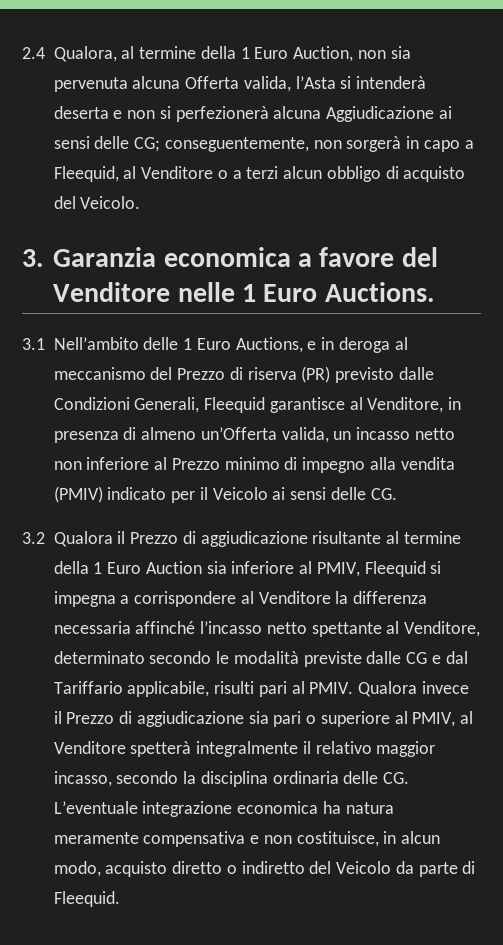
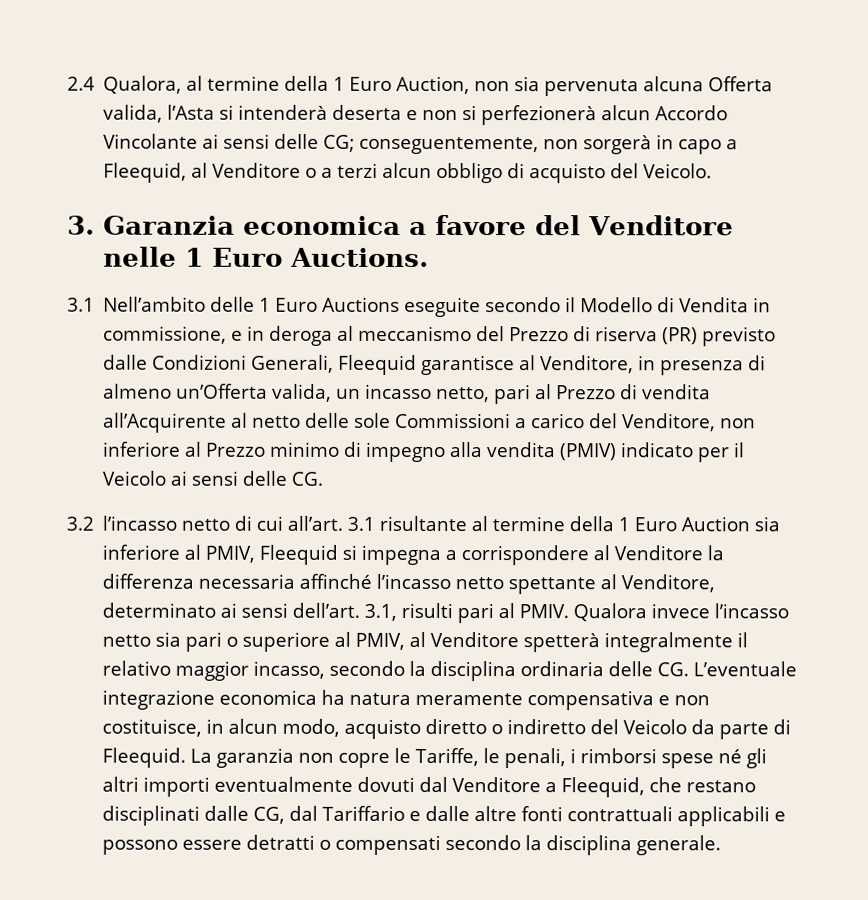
[273,106,435,122] alcuna Aggiudicazione -> [601,105,729,121] [103,133,199,149] alcun Accordo Vincolante
[235,337,303,353] Auctions, -> [322,296,772,318] [103,325,228,344] Auctions eseguite secondo il Modello di Vendita in commissione,
[414,428,455,440] netto -> [436,384,712,405] [103,412,717,433] netto, pari al Prezzo di vendita all’Acquirente al netto delle sole Commissioni a carico del Venditore,
[53,531,308,547] Qualora il Prezzo di aggiudicazione -> [102,515,376,531] l’incasso netto di cui all’art. 3.1
[149,651,468,667] [53,681,210,697] secondo le modalità previste dalle CG e dal Tariffario applicabile, -> [220,602,398,621] ai sensi dell’art. 3.1,
[53,711,244,727] il Prezzo di aggiudicazione -> [714,603,790,619] [102,634,152,647] l’incasso netto
(120, 899) none -> [190,747,768,769] [102,776,757,798] [102,805,787,827] [102,834,722,856] La garanzia non copre le Tariffe, le penali, i rimborsi spese né gli altri importi eventualmente dovuti dal Venditore a Fleequid, che restano disciplinati dalle CG, dal Tariffario e dalle altre fonti contrattuali applicabili e possono essere detratti o compensati secondo la disciplina generale.

